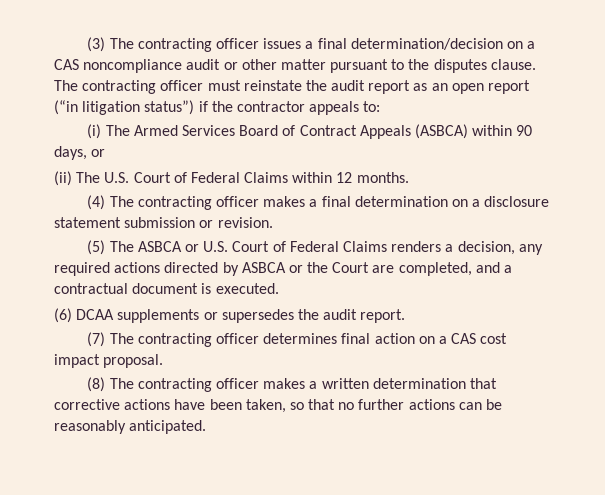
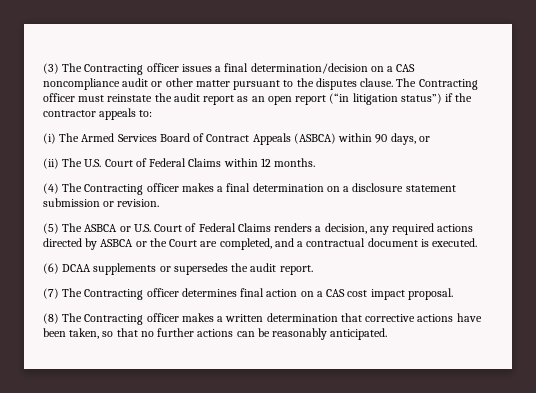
[137,38,212,52] contracting -> [84,64,144,75] Contracting
[82,80,157,94] contracting -> [418,79,478,90] Contracting
[137,196,212,210] contracting -> [84,184,144,195] Contracting
[137,333,212,347] contracting -> [84,289,144,300] Contracting
[137,378,212,392] contracting -> [84,314,144,325] Contracting

